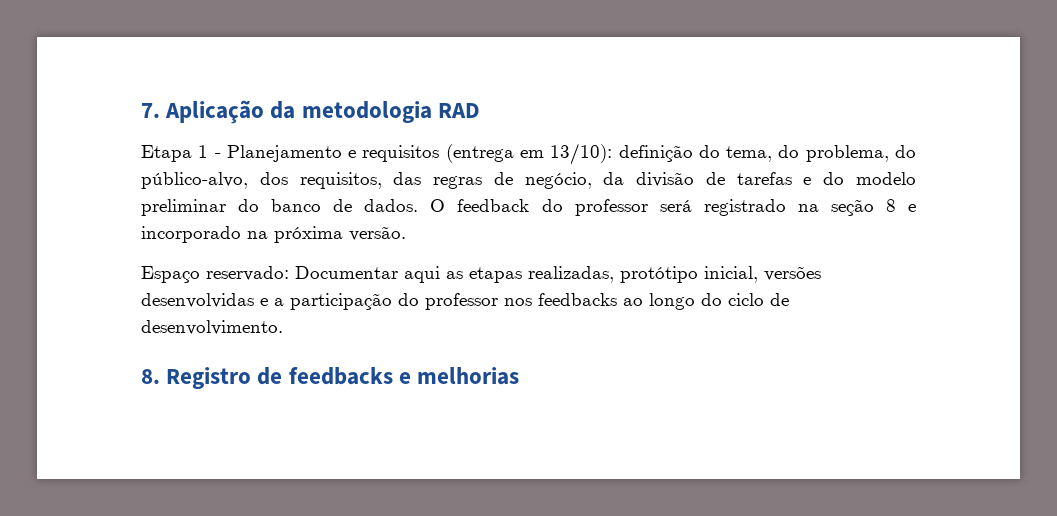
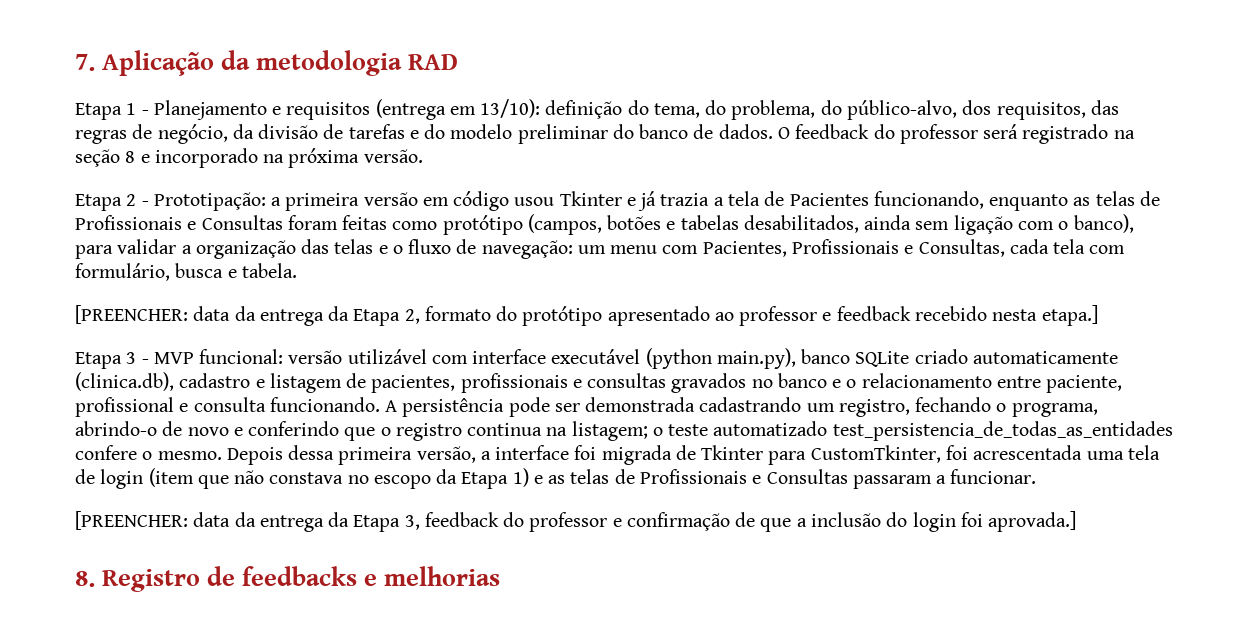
[141,266,821,283] [141,293,789,310] [141,320,283,335] Espaço reservado: Documentar aqui as etapas realizadas, protótipo inicial, versões desenvolvidas e a participação do professor nos feedbacks ao longo do ciclo de desenvolvimento. -> [75,191,1160,211] [75,214,1134,235] [75,239,1126,259] [75,263,297,281] [75,305,1098,326] [75,348,1118,369] [75,372,1123,393] [75,397,1098,417] [75,421,1173,441] [75,445,1160,465] [75,468,1037,489] [75,511,1077,532] Etapa 2 - Prototipação: a primeira versão em código usou Tkinter e já trazia a tela de Pacientes funcionando, enquanto as telas de Profissionais e Consultas foram feitas como protótipo (campos, botões e tabelas desabilitados, ainda sem ligação com o banco), para validar a organização das telas e o fluxo de navegação: um menu com Pacientes, Profissionais e Consultas, cada tela com formulário, busca e tabela. // [PREENCHER: data da entrega da Etapa 2, formato do protótipo apresentado ao professor e feedback recebido nesta etapa.] // Etapa 3 - MVP funcional: versão utilizável com interface executável (python main.py), banco SQLite criado automaticamente (clinica.db), cadastro e listagem de pacientes, profissionais e consultas gravados no banco e o relacionamento entre paciente, profissional e consulta funcionando. A persistência pode ser demonstrada cadastrando um registro, fechando o programa, abrindo-o de novo e conferindo que o registro continua na listagem; o teste automatizado test_persistencia_de_todas_as_entidades confere o mesmo. Depois dessa primeira versão, a interface foi migrada de Tkinter para CustomTkinter, foi acrescentada uma tela de login (item que não constava no escopo da Etapa 1) e as telas de Profissionais e Consultas passaram a funcionar. // [PREENCHER: data da entrega da Etapa 3, feedback do professor e confirmação de que a inclusão do login foi aprovada.]

